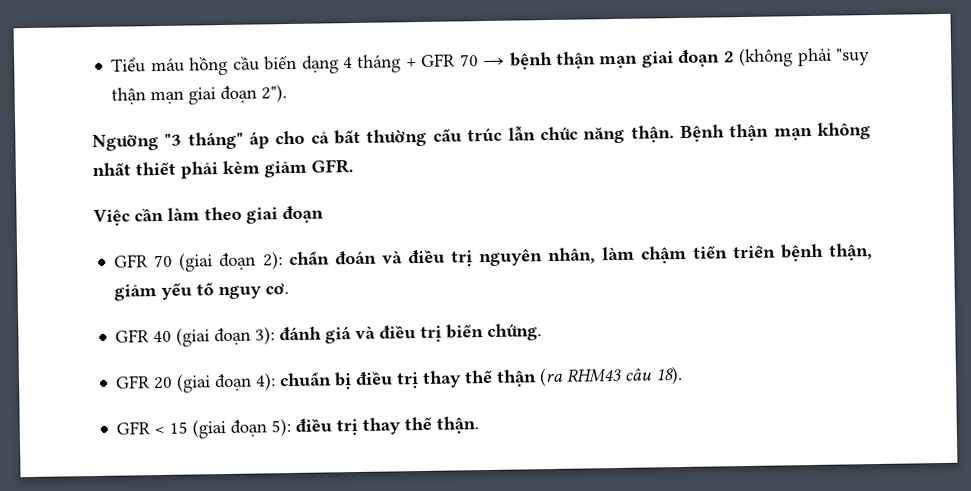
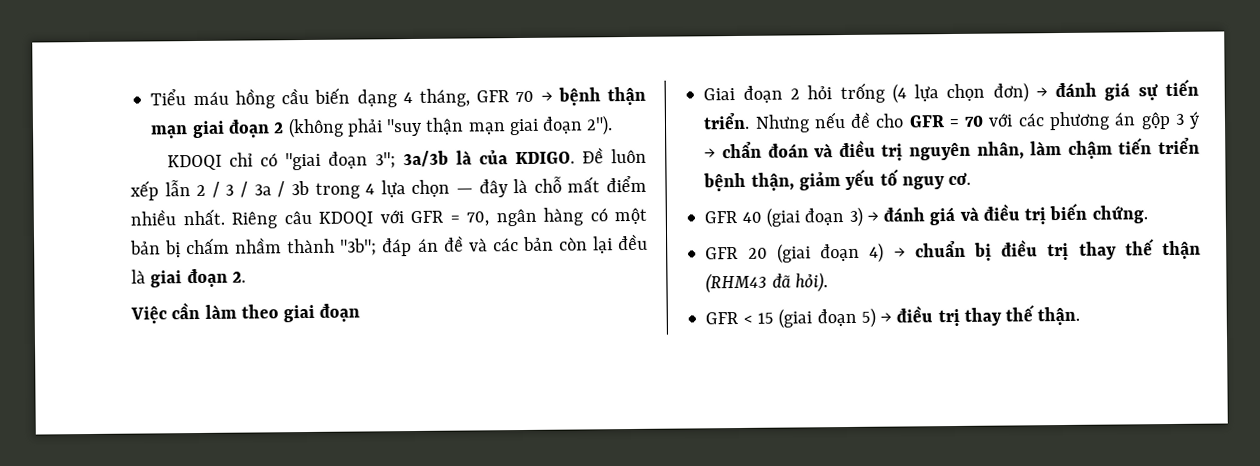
[357,54,417,73] tháng + -> [418,88,470,107] tháng,
[92,122,872,152] [92,159,354,179] Ngưỡng "3 tháng" áp cho cả bất thường cấu trúc lẫn chức năng thận. Bệnh thận mạn không nhất thiết phải kèm giảm GFR. -> [167,147,648,171] [130,175,647,201] [130,207,647,229] [130,233,648,258] [131,268,246,288] KDOQI chỉ có "giai đoạn 3"; 3a/3b là của KDIGO. Đề luôn xếp lẫn 2 / 3 / 3a / 3b trong 4 lựa chọn — đây là chỗ mất điểm nhiều nhất. Riêng câu KDOQI với GFR = 70, ngân hàng có một bản bị chấm nhầm thành "3b"; đáp án đề và các bản còn lại đều là giai đoạn 2.
[114,251,283,272] GFR 70 (giai đoạn 2): -> [703,79,1199,104] [703,111,1200,133] [704,148,717,159] Giai đoạn 2 hỏi trống (4 lựa chọn đơn) → đánh giá sự tiến triển. Nhưng nếu đề cho GFR = 70 với các phương án gộp 3 ý →
[255,326,276,345] 3): -> [848,206,879,227] 3) →
[255,372,277,391] 4): -> [869,242,906,263] 4) →
[539,365,684,387] (ra RHM43 câu 18). -> [705,272,828,294] (RHM43 đã hỏi).
[271,417,292,437] 5): -> [860,307,893,328] 5) →

